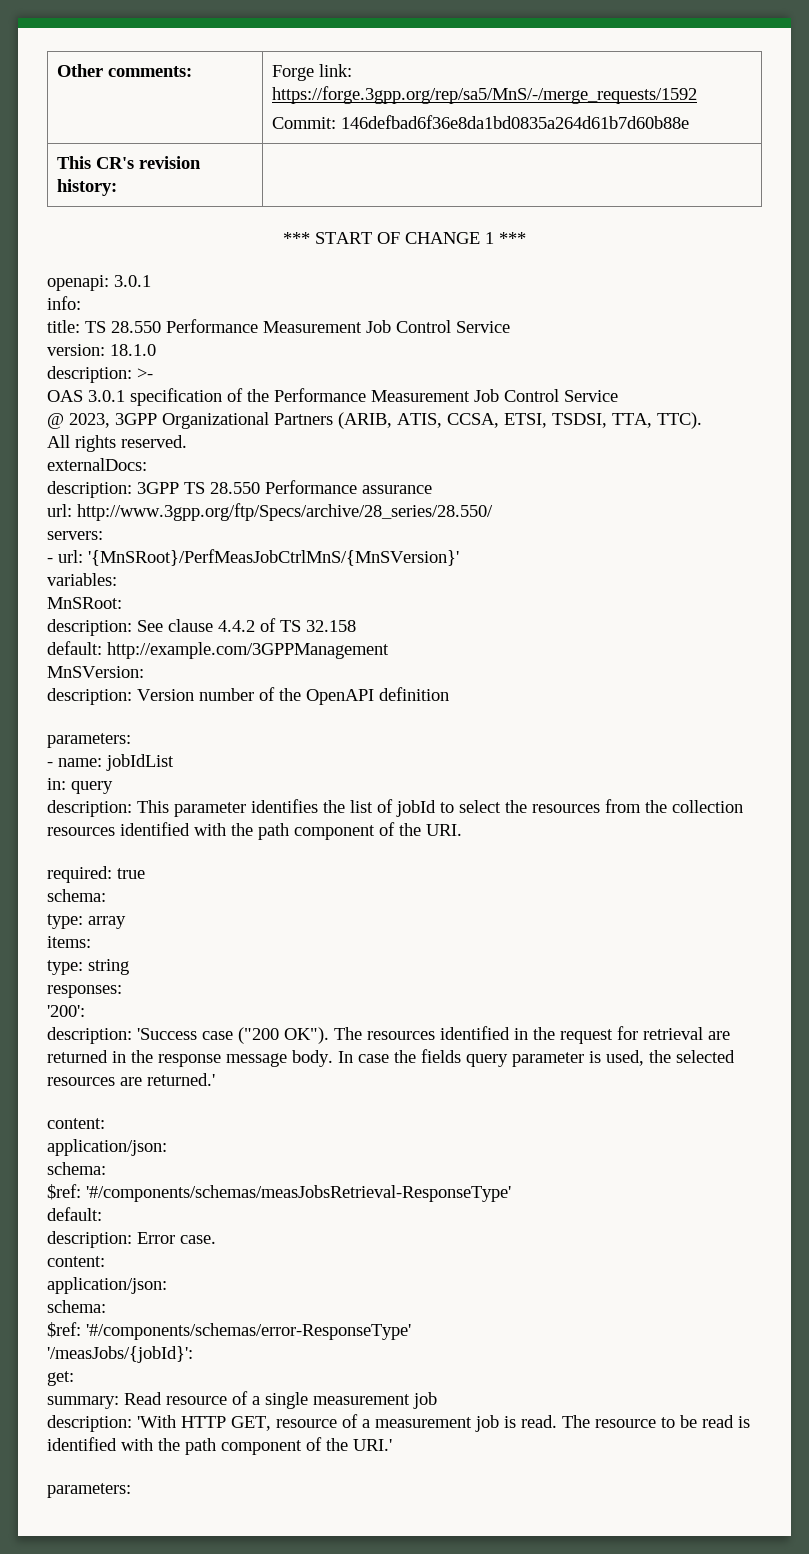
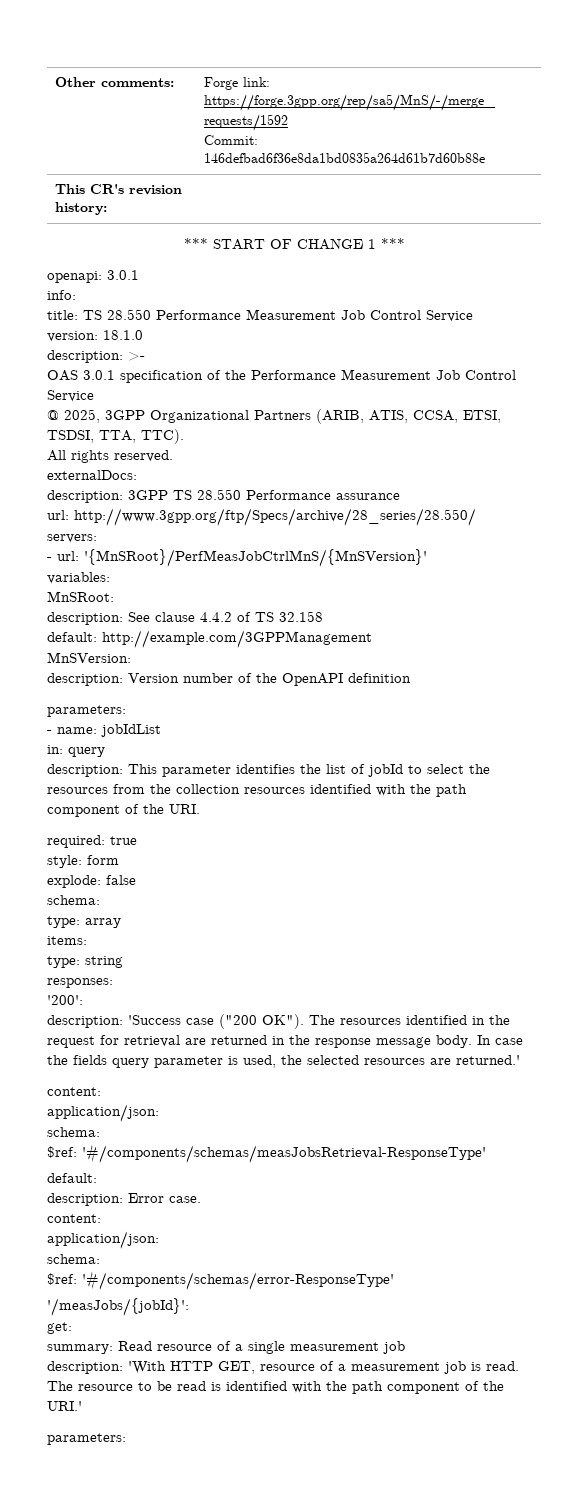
[69,413,110,428] 2023, -> [64,409,100,423] 2025,
(145, 873) none -> [47,855,119,868] [47,875,136,888] // style: form // explode: false

